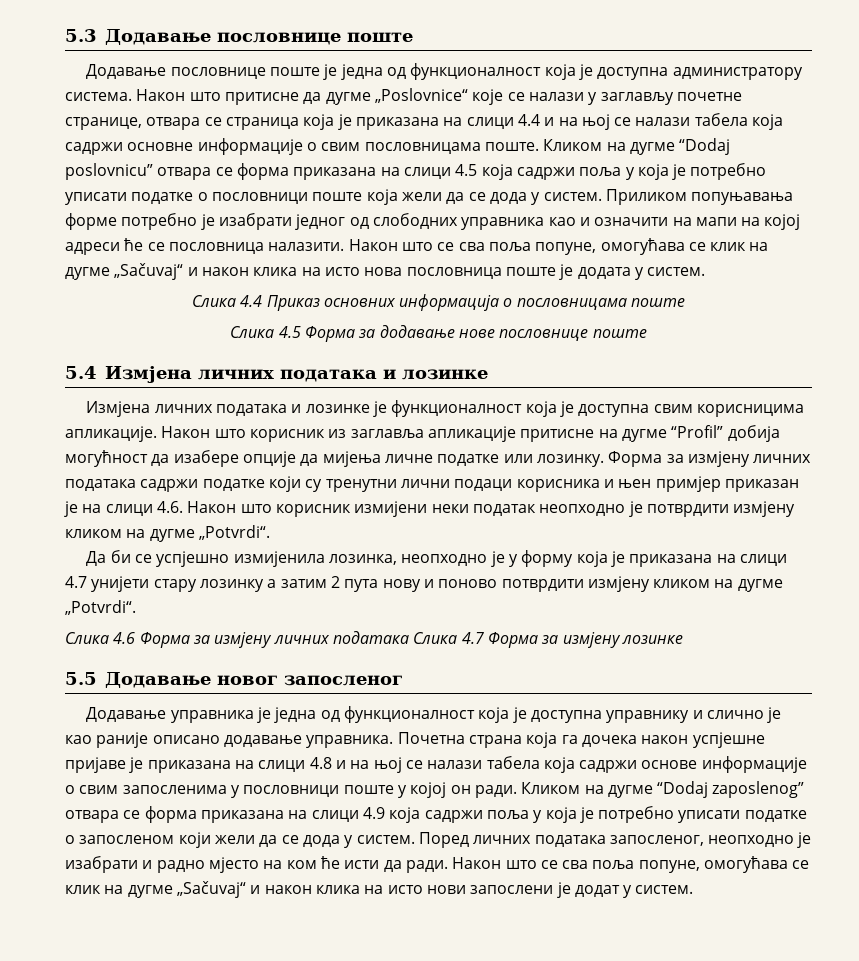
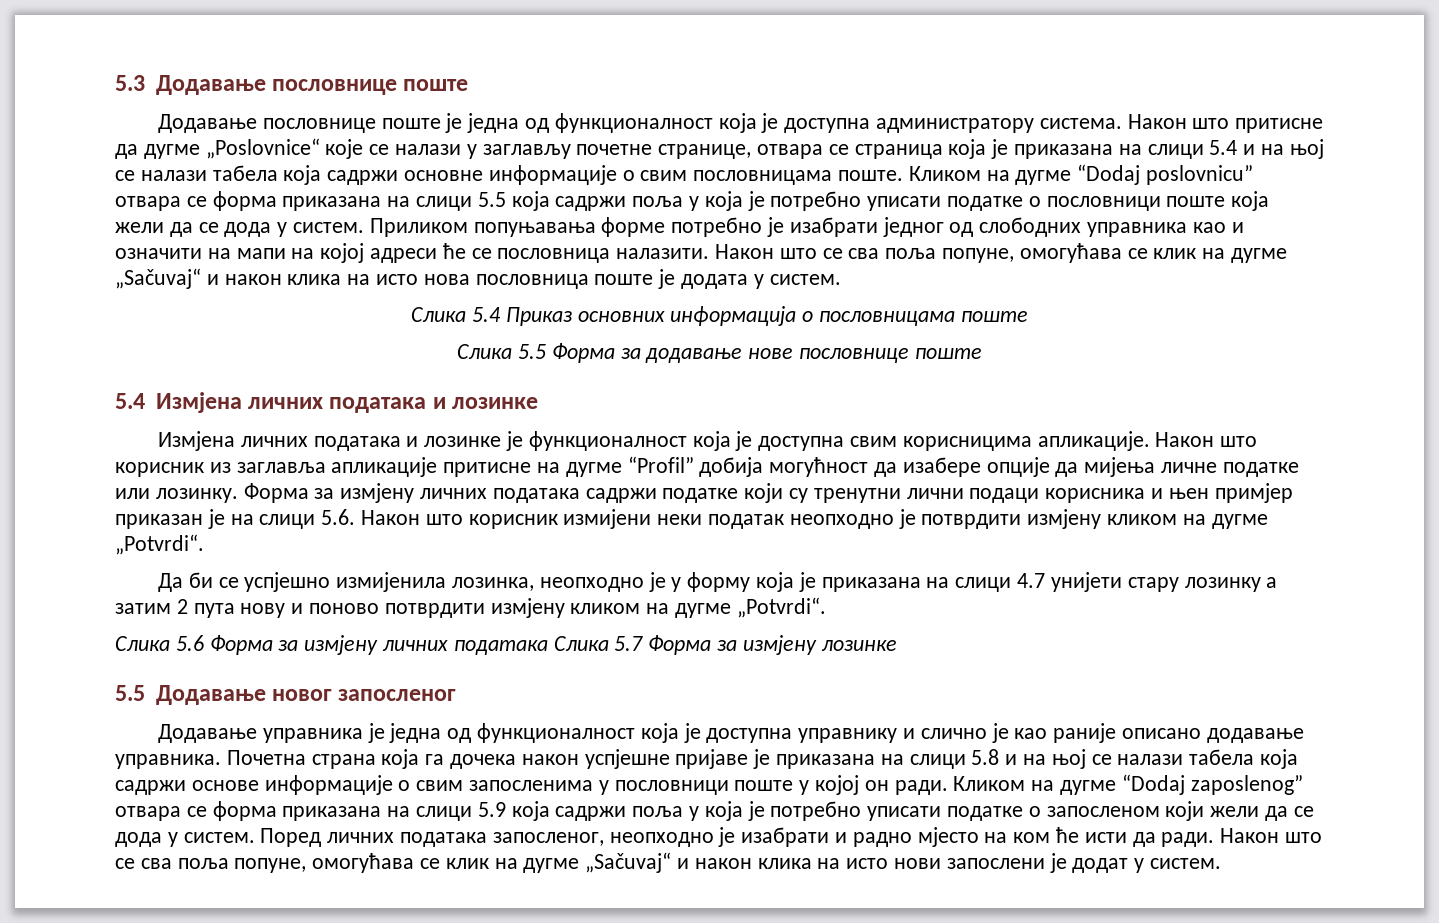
[517,114,540,126] 4.4 -> [1209,140,1238,155] 5.4
[455,164,478,176] 4.5 -> [477,192,506,207] 5.5
[240,295,263,307] 4.4 -> [471,307,501,322] 5.4
[278,326,301,338] 4.5 -> [517,344,546,359] 5.5
[156,501,183,513] 4.6. -> [321,509,356,525] 5.6.
[113,632,136,644] 4.6 -> [175,635,204,651] 5.6
[461,632,484,644] 4.7 -> [614,636,644,651] 5.7
[309,757,332,769] 4.8 -> [971,749,1000,765] 5.8
[362,807,385,819] 4.9 -> [477,802,506,817] 5.9

